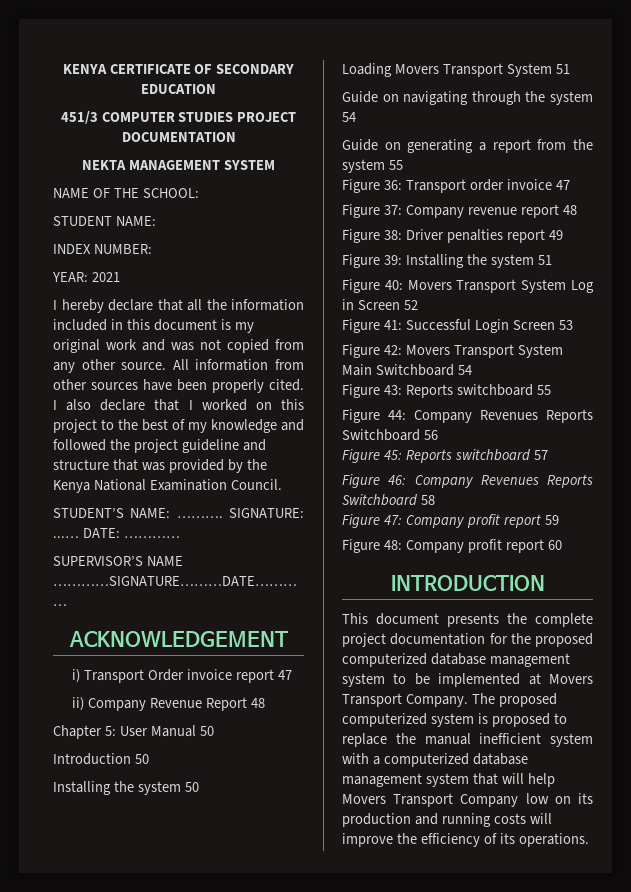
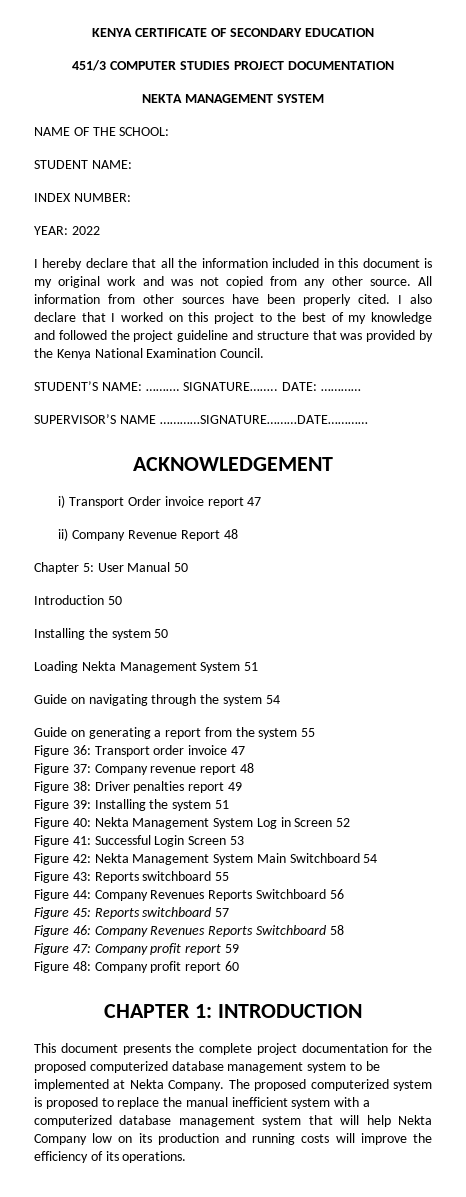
[91,272,120,282] 2021 -> [71,226,100,235] 2022
[229,508,304,518] [53,536,79,538] SIGNATURE: ...… -> [183,382,279,391] SIGNATURE……..
[394,63,503,77] Movers Transport -> [81,661,197,673] Nekta Management
[407,279,517,293] Movers Transport -> [94,817,210,829] Nekta Management
[405,344,514,358] Movers Transport -> [94,853,210,865] Nekta Management
(562, 545) none -> [104,1004,212,1018] CHAPTER 1:
[549,674,593,684] [342,693,402,707] Movers Transport -> [129,1079,164,1089] Nekta
[342,793,454,807] Movers Transport -> [398,1115,432,1125] Nekta

